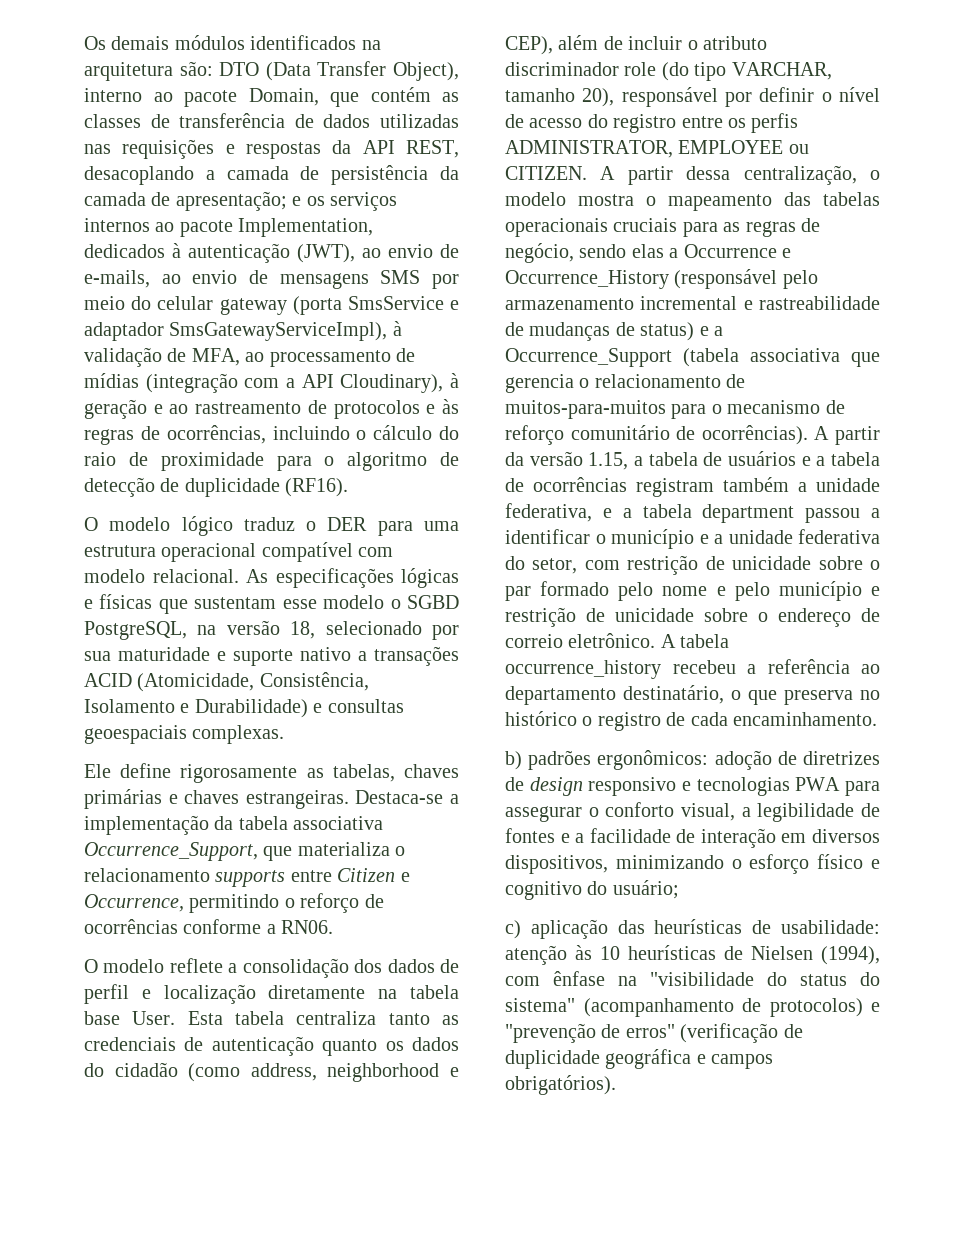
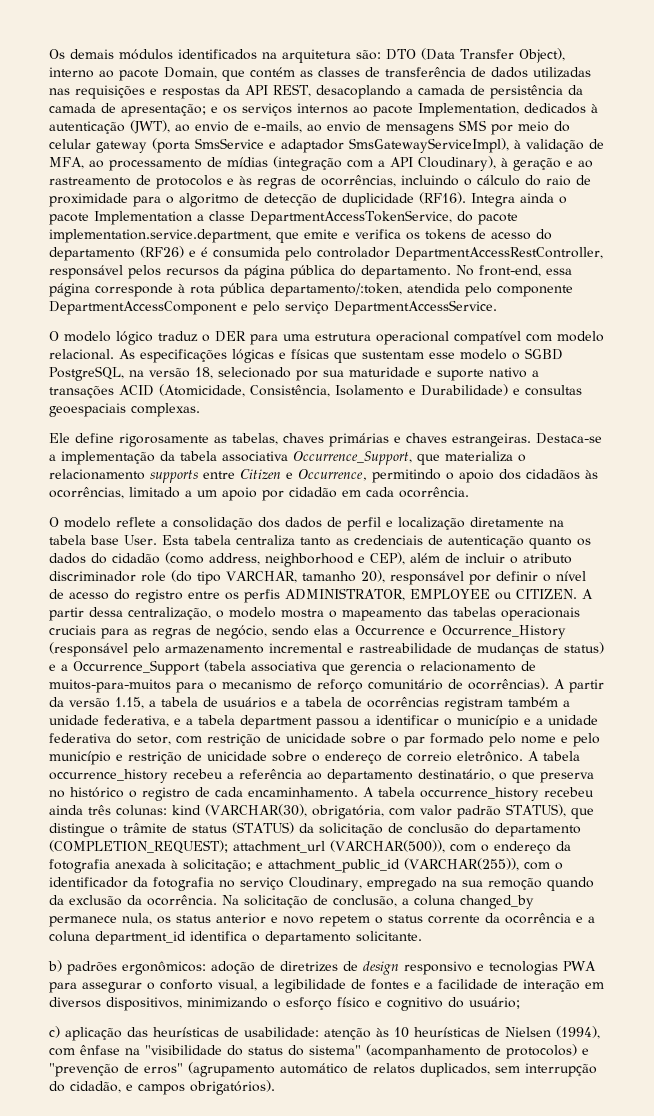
(349, 487) none -> [471,193,567,207] [49,210,518,225] [49,229,552,243] [49,246,603,261] [49,265,572,279] [49,283,573,297] [49,300,497,315] Integra ainda o pacote Implementation a classe DepartmentAccessTokenService, do pacote implementation.service.department, que emite e verifica os tokens de acesso do departamento (RF26) e é consumida pelo controlador DepartmentAccessRestController, responsável pelos recursos da página pública do departamento. No front-end, essa página corresponde à rota pública departamento/:token, atendida pelo componente DepartmentAccessComponent e pelo serviço DepartmentAccessService.
[300,893,384,913] [84,919,334,934] reforço de ocorrências conforme a RN06. -> [459,469,598,483] [49,487,469,501] apoio dos cidadãos às ocorrências, limitado a um apoio por cidadão em cada ocorrência.
(877, 719) none -> [363,787,594,801] [49,804,594,819] [49,822,581,837] [49,840,571,854] [49,858,563,873] [49,877,594,891] [49,895,534,909] [49,913,595,927] [49,931,422,945] A tabela occurrence_history recebeu ainda três colunas: kind (VARCHAR(30), obrigatória, com valor padrão STATUS), que distingue o trâmite de status (STATUS) da solicitação de conclusão do departamento (COMPLETION_REQUEST); attachment_url (VARCHAR(500)), com o endereço da fotografia anexada à solicitação; e attachment_public_id (VARCHAR(255)), com o identificador da fotografia no serviço Cloudinary, empregado na sua remoção quando da exclusão da ocorrência. Na solicitação de conclusão, a coluna changed_by permanece nula, os status anterior e novo repetem o status corrente da ocorrência e a coluna department_id identifica o departamento solicitante.
[680,1023,803,1043] [505,1049,692,1069] (verificação de duplicidade geográfica -> [188,1062,597,1077] [49,1081,121,1093] (agrupamento automático de relatos duplicados, sem interrupção do cidadão,

